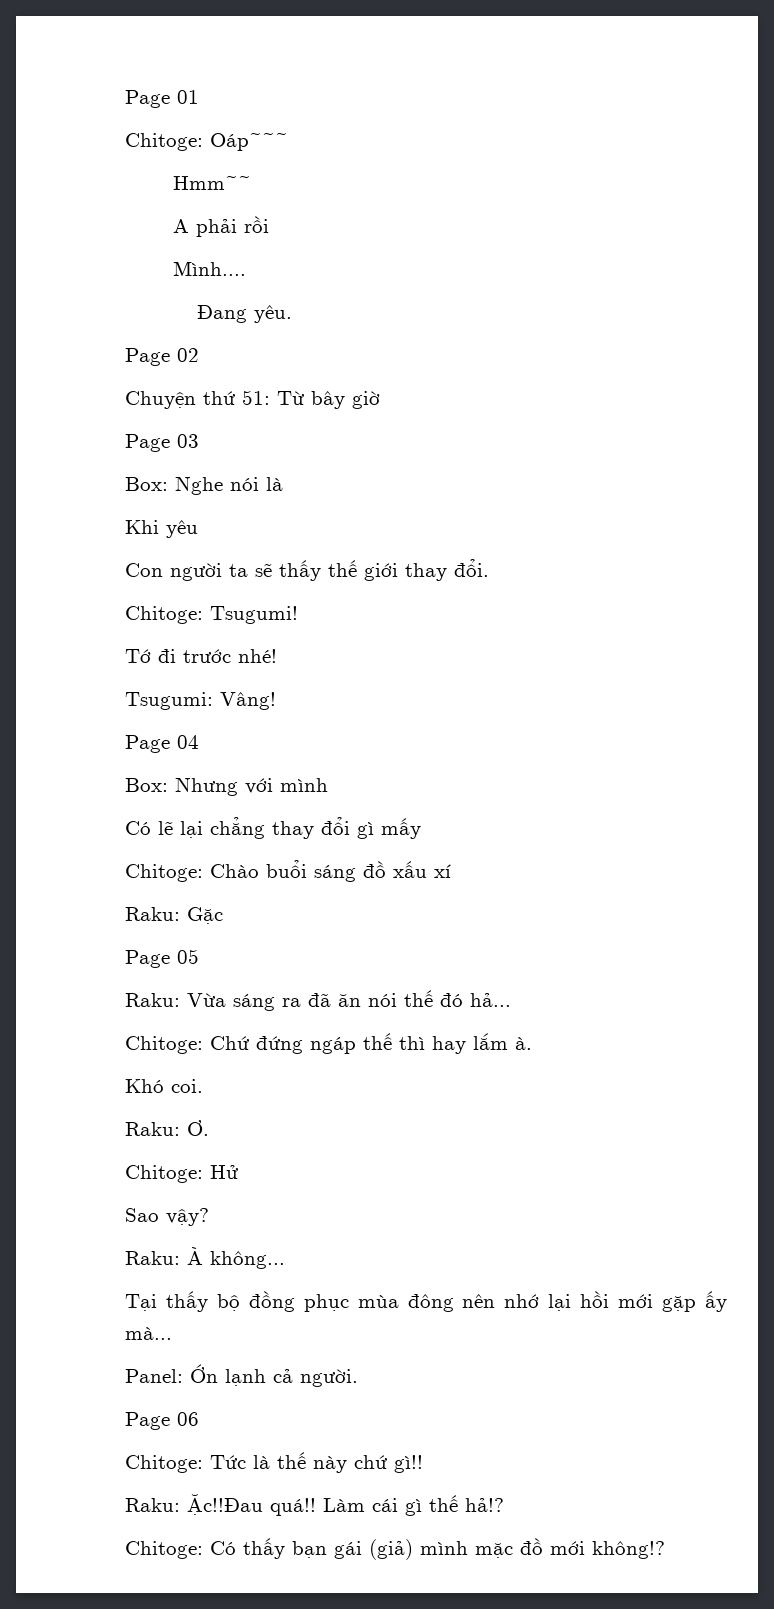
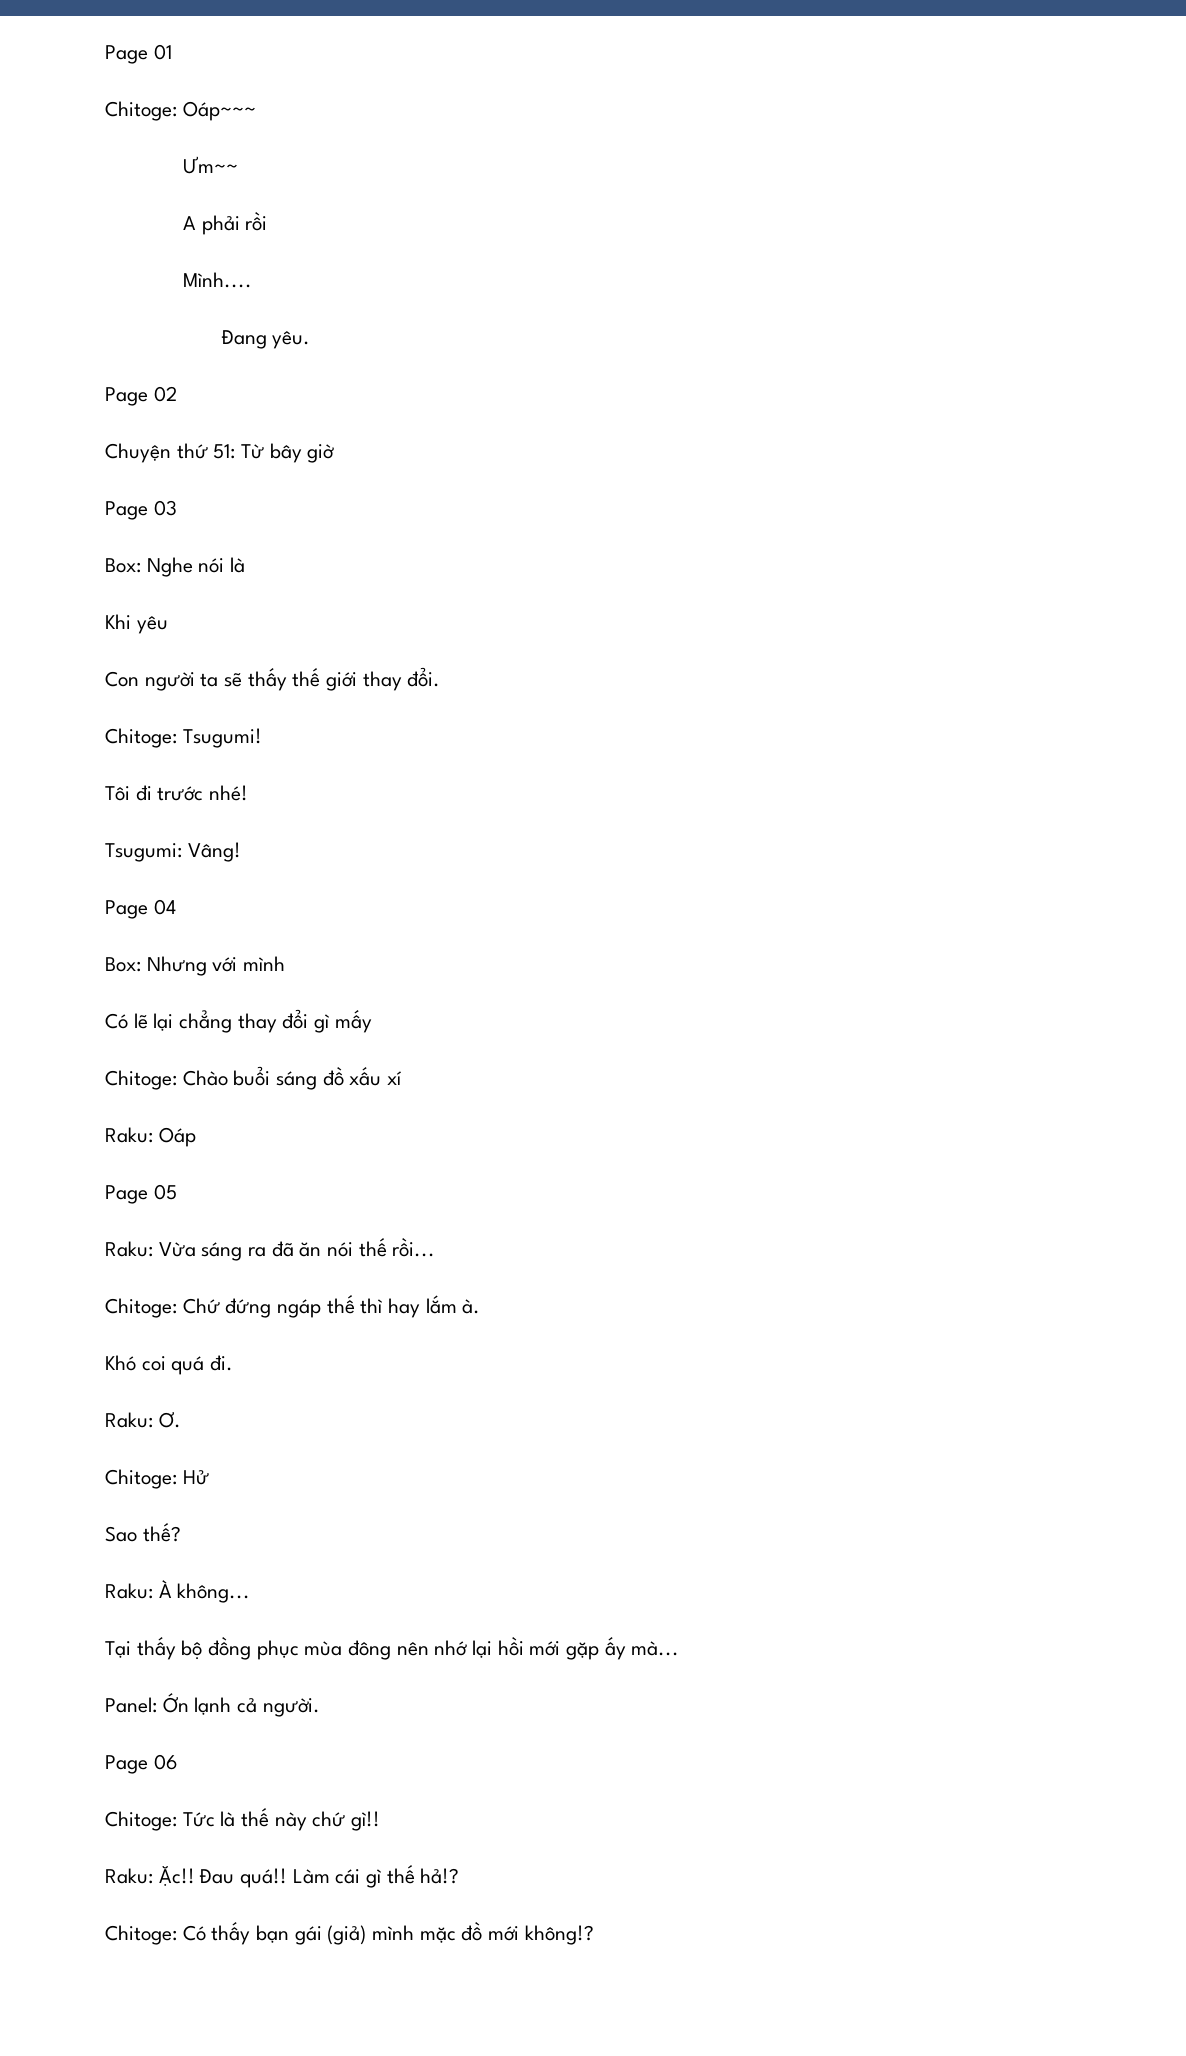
[172,176,251,190] Hmm~~ -> [182,156,238,174] Ưm~~
[125,649,151,663] Tớ -> [105,786,130,801] Tôi
[187,907,223,924] Gặc -> [158,1127,196,1147] Oáp
[440,993,511,1007] đó hả... -> [392,1238,436,1257] rồi...
[171,1079,203,1093] coi. -> [141,1355,234,1375] coi quá đi.
[166,1208,209,1226] vậy? -> [142,1523,181,1542] thế?
[187,1494,263,1515] Ặc!!Đau -> [158,1865,235,1886] Ặc!! Đau

